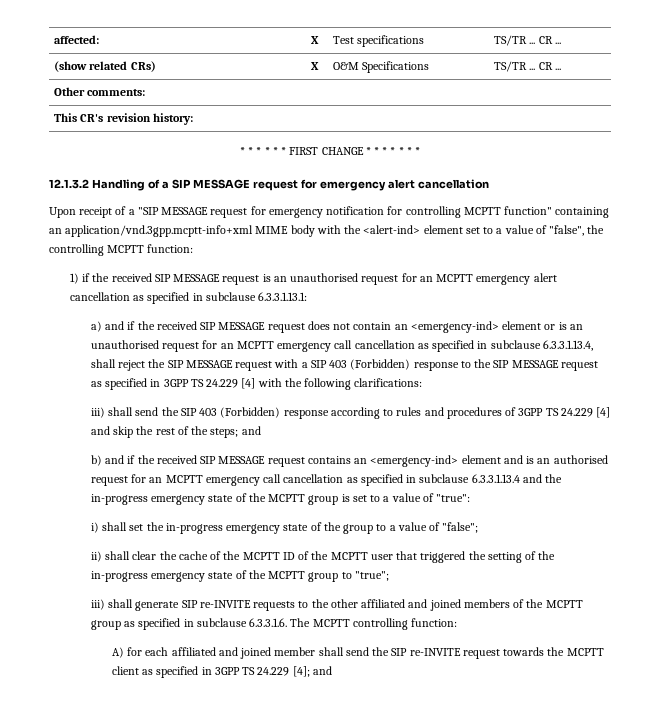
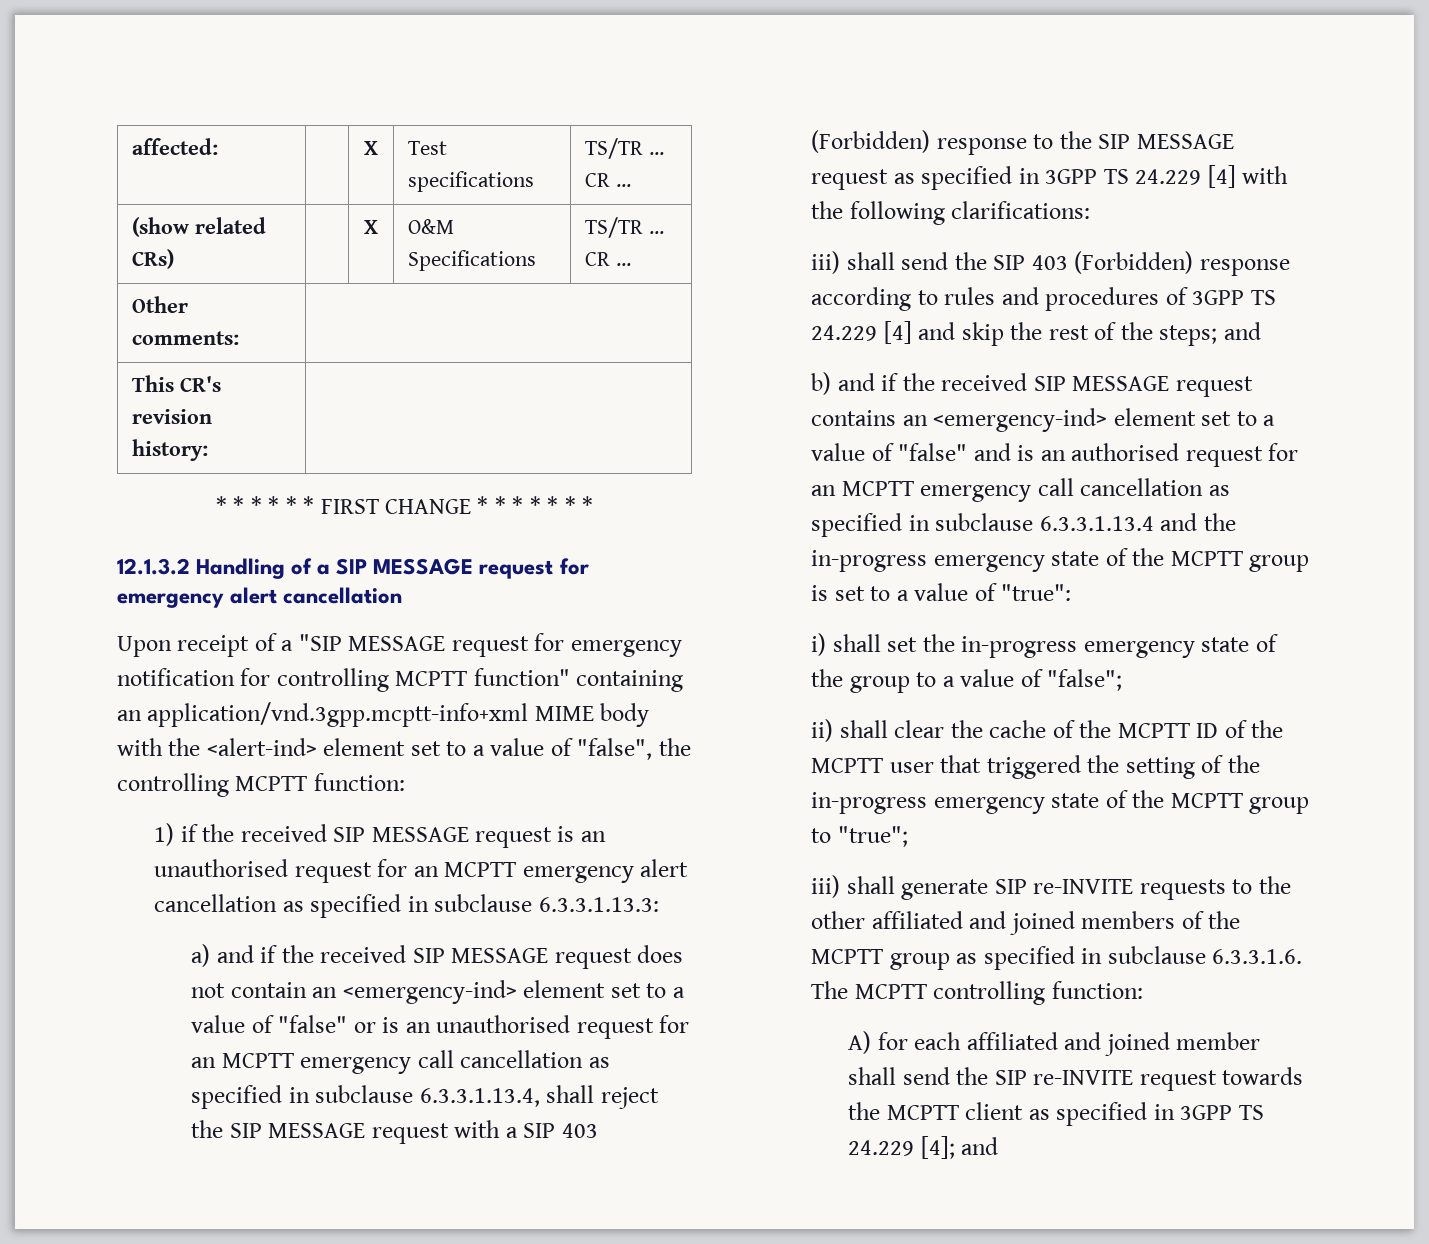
[258,292,308,301] 6.3.3.1.13.1: -> [538,897,659,912] 6.3.3.1.13.3:
(542, 325) none -> [610,983,685,998] [191,1015,348,1033] set to a value of "false"
(501, 459) none -> [1201,411,1276,426] [811,443,968,461] set to a value of "false"

